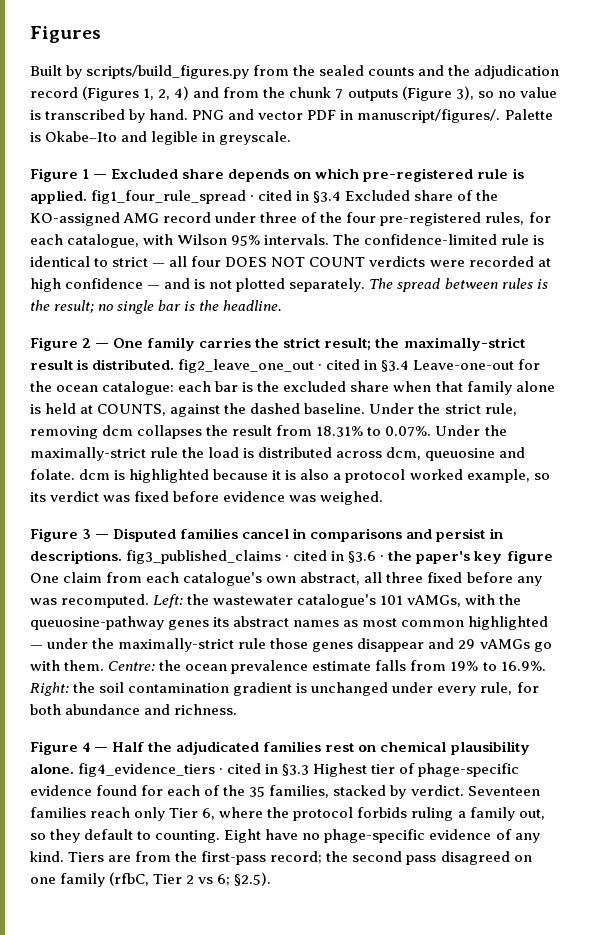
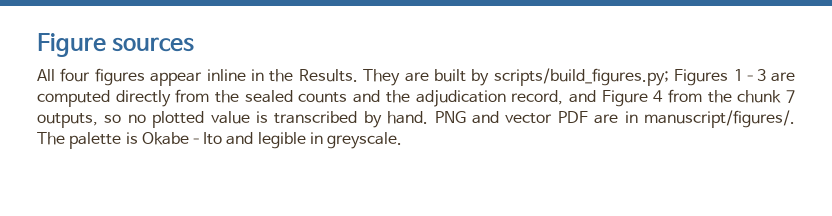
[30,26,101,43] [30,65,250,79] Figures // Built by scripts/build_figures.py -> [37,33,195,57] [37,68,795,86] [37,90,171,107] Figure sources // All four figures appear inline in the Results. They are built by scripts/build_figures.py; Figures 1–3 are computed directly
[30,86,220,101] record (Figures 1, 2, 4) and -> [511,90,664,107] record, and Figure 4
[347,86,474,101] outputs (Figure 3), -> [37,113,98,128] outputs,
(516, 94) none -> [152,111,205,128] plotted
(337, 115) none -> [594,114,619,124] are
[504,109,553,120] Palette -> [37,132,122,149] The palette
[30,168,524,182] [30,190,499,204] [30,212,551,226] [30,234,545,248] [30,256,551,267] [30,278,548,292] [30,300,283,314] [30,337,525,351] [30,359,541,373] [30,381,555,395] [30,403,517,417] [30,425,507,439] [30,447,526,461] [30,469,550,483] [30,491,384,505] [30,528,503,542] [30,550,553,564] [30,572,542,586] [30,594,522,608] [30,616,549,630] [30,638,552,652] [30,660,546,674] [30,682,539,696] [30,704,238,715] [30,741,530,755] [30,763,520,777] [30,785,540,799] [30,807,545,821] [30,829,540,843] [30,851,532,865] [30,872,272,887] // Figure 1 — Excluded share depends on which pre-registered rule is applied. fig1_four_rule_spread · cited in §3.4 Excluded share of the KO-assigned AMG record under three of the four pre-registered rules, for each catalogue, with Wilson 95% intervals. The confidence-limited rule is identical to strict — all four DOES NOT COUNT verdicts were recorded at high confidence — and is not plotted separately. The spread between rules is the result; no single bar is the headline. // Figure 2 — One family carries the strict result; the maximally-strict result is distributed. fig2_leave_one_out · cited in §3.4 Leave-one-out for the ocean catalogue: each bar is the excluded share when that family alone is held at COUNTS, against the dashed baseline. Under the strict rule, removing dcm collapses the result from 18.31% to 0.07%. Under the maximally-strict rule the load is distributed across dcm, queuosine and folate. dcm is highlighted because it is also a protocol worked example, so its verdict was fixed before evidence was weighed. // Figure 3 — Disputed families cancel in comparisons and persist in descriptions. fig3_published_claims · cited in §3.6 · the paper's key figure One claim from each catalogue's own abstract, all three fixed before any was recomputed. Left: the wastewater catalogue's 101 vAMGs, with the queuosine-pathway genes its abstract names as most common highlighted — under the maximally-strict rule those genes disappear and 29 vAMGs go with them. Centre: the ocean prevalence estimate falls from 19% to 16.9%. Right: the soil contamination gradient is unchanged under every rule, for both abundance and richness. // Figure 4 — Half the adjudicated families rest on chemical plausibility alone. fig4_evidence_tiers · cited in §3.3 Highest tier of phage-specific evidence found for each of the 35 families, stacked by verdict. Seventeen families reach only Tier 6, where the protocol forbids ruling a family out, so they default to counting. Eight have no phage-specific evidence of any kind. Tiers are from the first-pass record; the second pass disagreed on one family (rfbC, Tier 2 vs 6; §2.5). -> (403, 140) none

